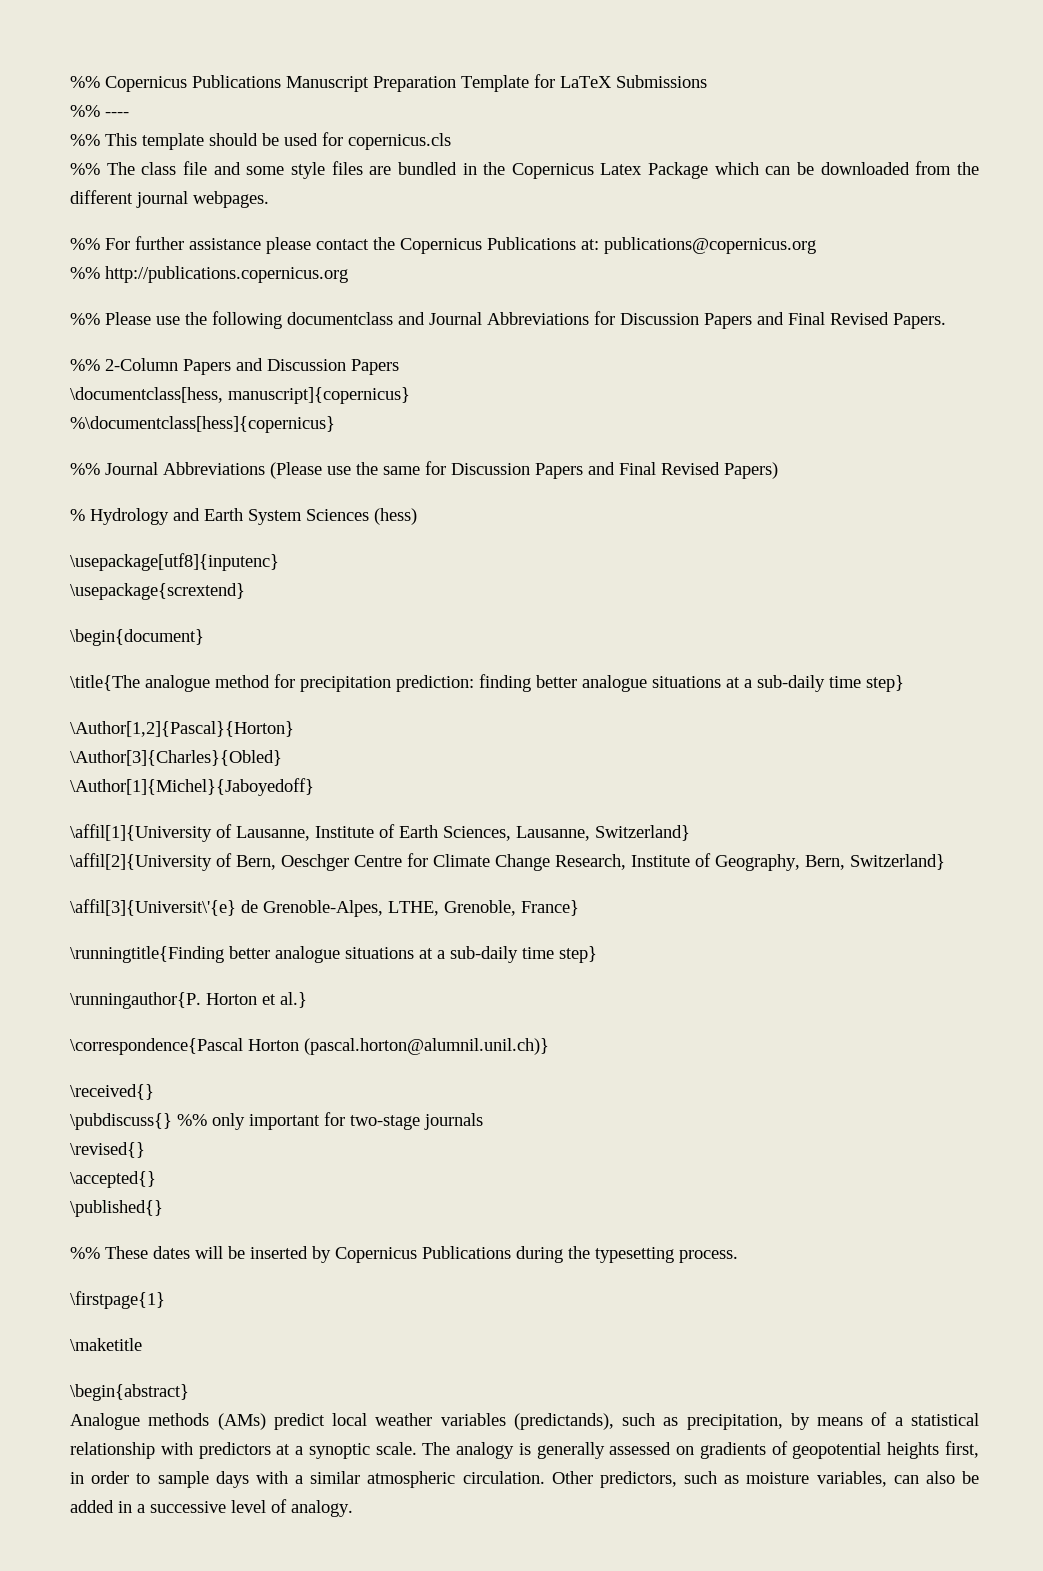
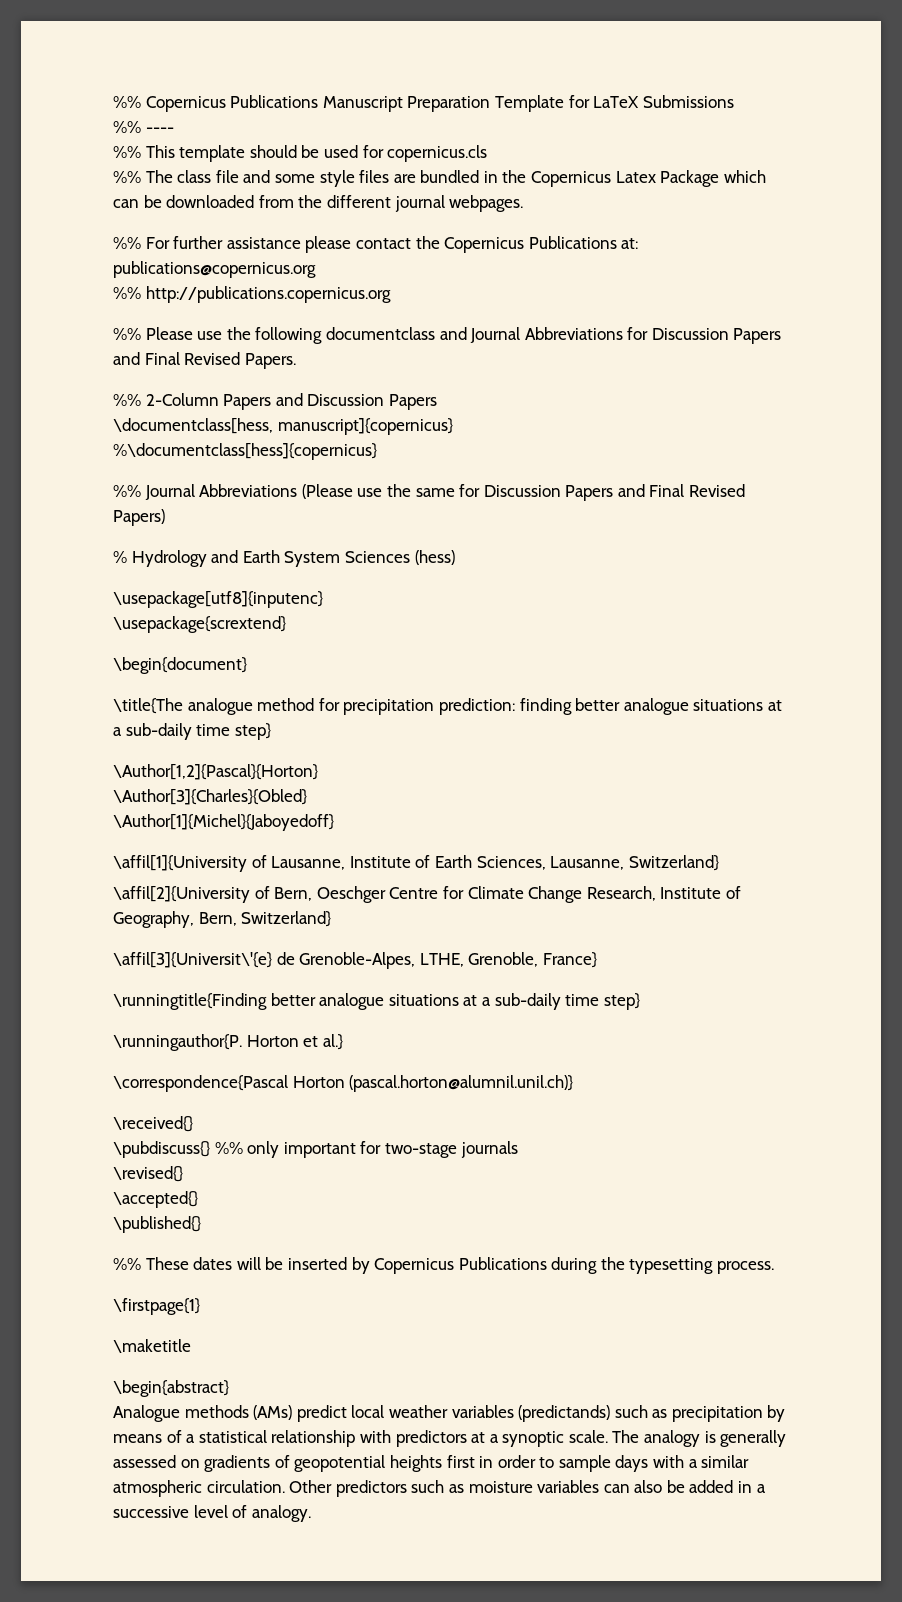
[513,1413,783,1430] (predictands), such as precipitation, -> [518,1405,763,1422] (predictands) such as precipitation
[944,1441,979,1458] first, -> [446,1455,475,1468] first
[599,1471,677,1488] predictors, -> [335,1480,407,1497] predictors
[816,1471,887,1487] variables, -> [537,1480,600,1493] variables

